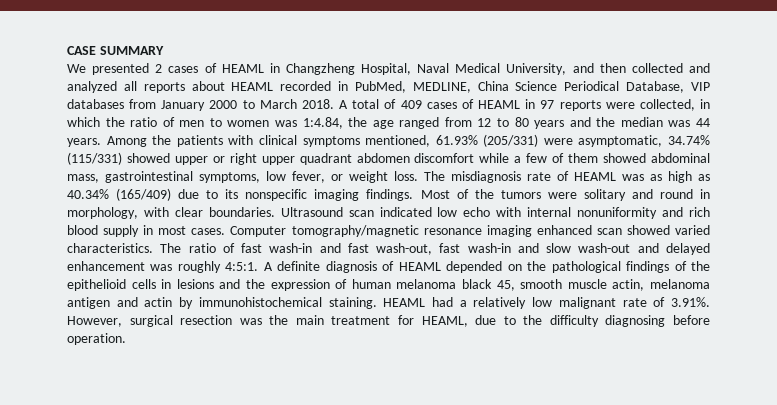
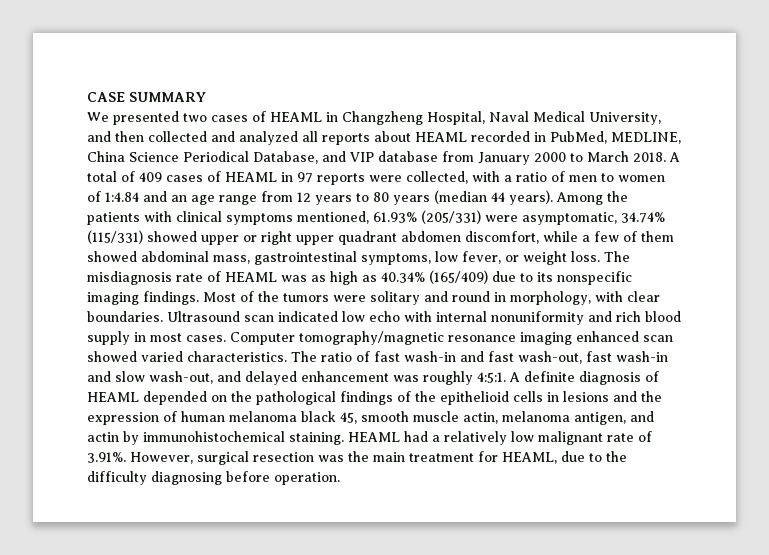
[155,64,163,73] 2 -> [183,113,207,122] two
[691,82,710,91] [67,99,124,109] VIP databases -> [322,151,438,162] and VIP database
[699,99,710,109] [67,117,125,127] in which the -> [472,171,512,182] with a
[275,117,440,129] was 1:4.84, the age ranged -> [87,191,257,205] of 1:4.84 and an age range
(492, 122) none -> [315,195,352,205] years
[569,117,710,127] [67,138,101,147] and the median was 44 years. -> [434,190,553,205] (median 44 years).
[414,153,475,163] discomfort -> [465,231,539,244] discomfort,
[578,243,631,253] wash-out -> [149,371,213,384] wash-out,
[67,297,110,309] antigen -> [574,412,626,425] antigen,

